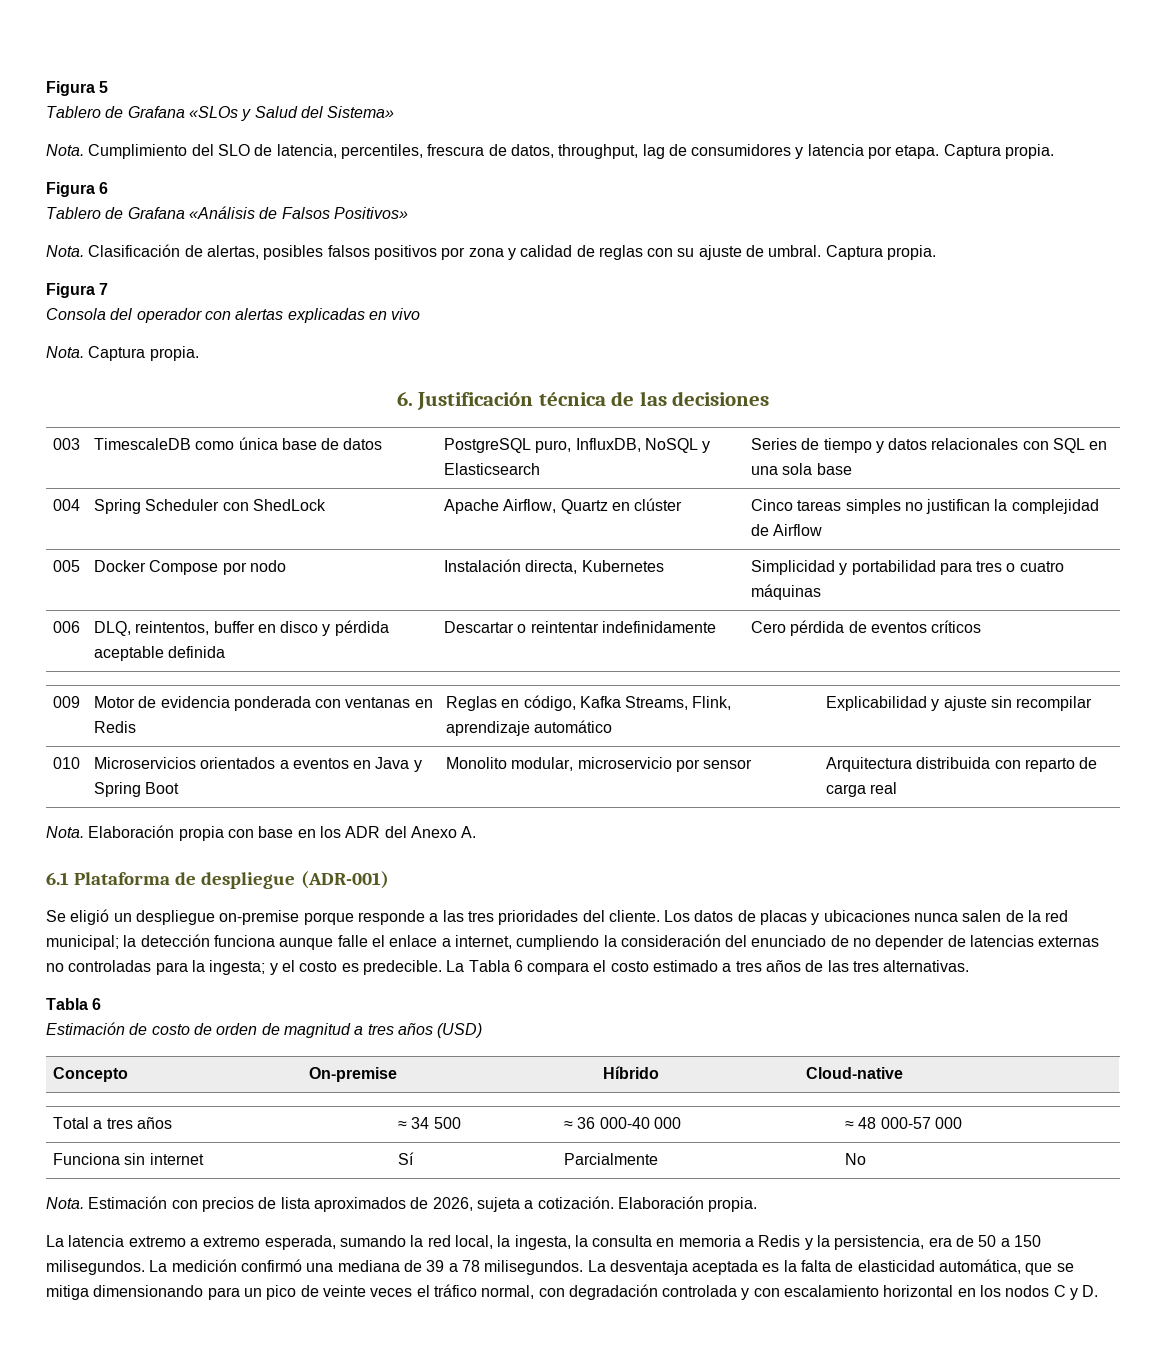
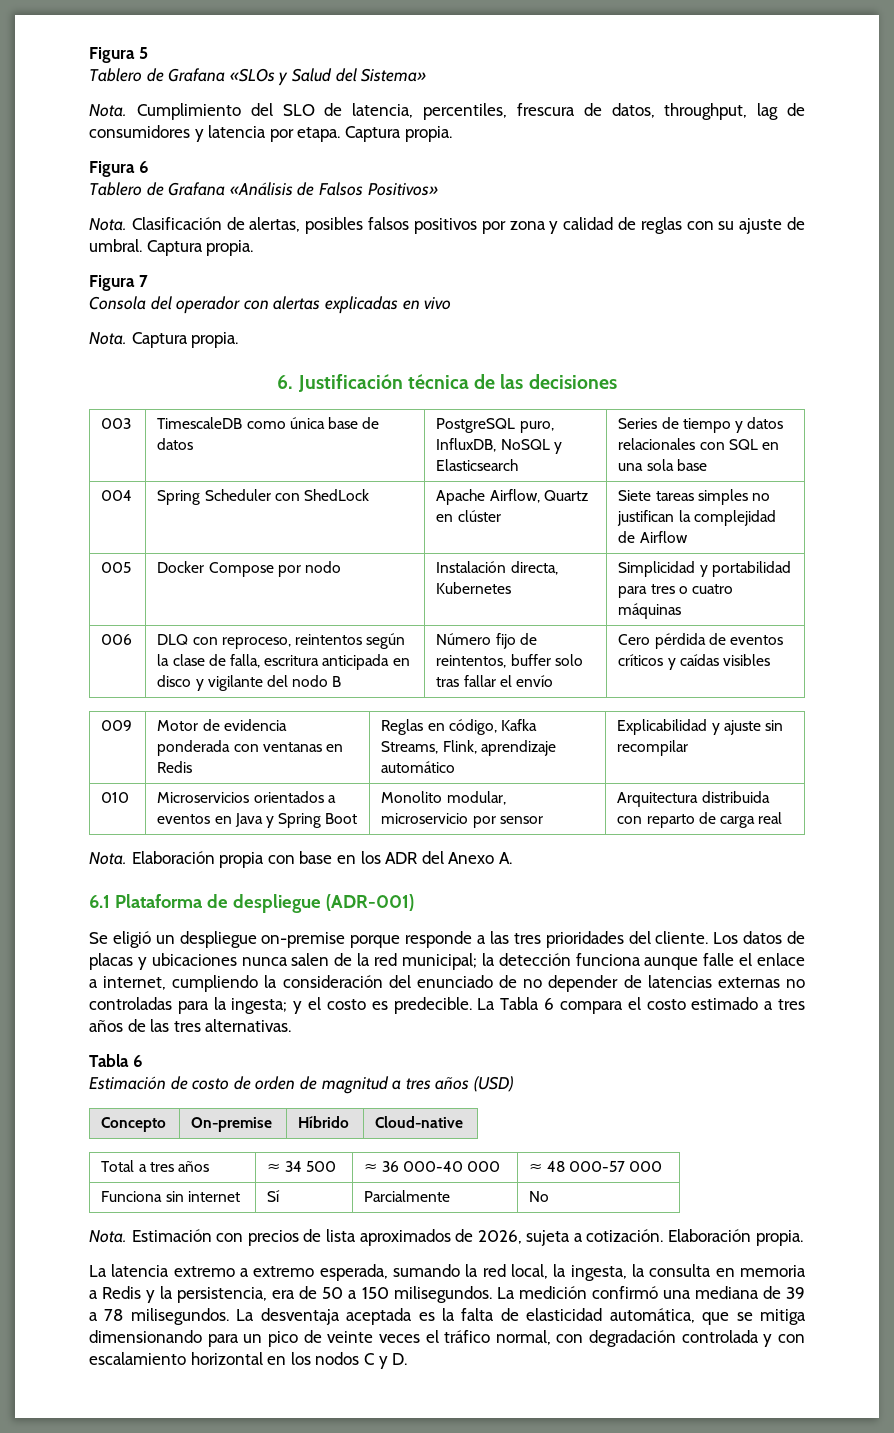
[750,499,793,511] Cinco -> [618,490,652,501] Siete
[93,620,389,636] [93,646,226,661] [443,621,716,633] DLQ, reintentos, buffer en disco y pérdida aceptable definida | Descartar o reintentar indefinidamente -> [157,633,406,649] [157,654,410,670] [157,675,342,691] [436,633,537,649] [436,654,583,668] [436,675,553,687] DLQ con reproceso, reintentos según la clase de falla, escritura anticipada en disco y vigilante del nodo B | Número fijo de reintentos, buffer solo tras fallar el envío
(982, 626) none -> [667,654,770,670] y caídas visibles

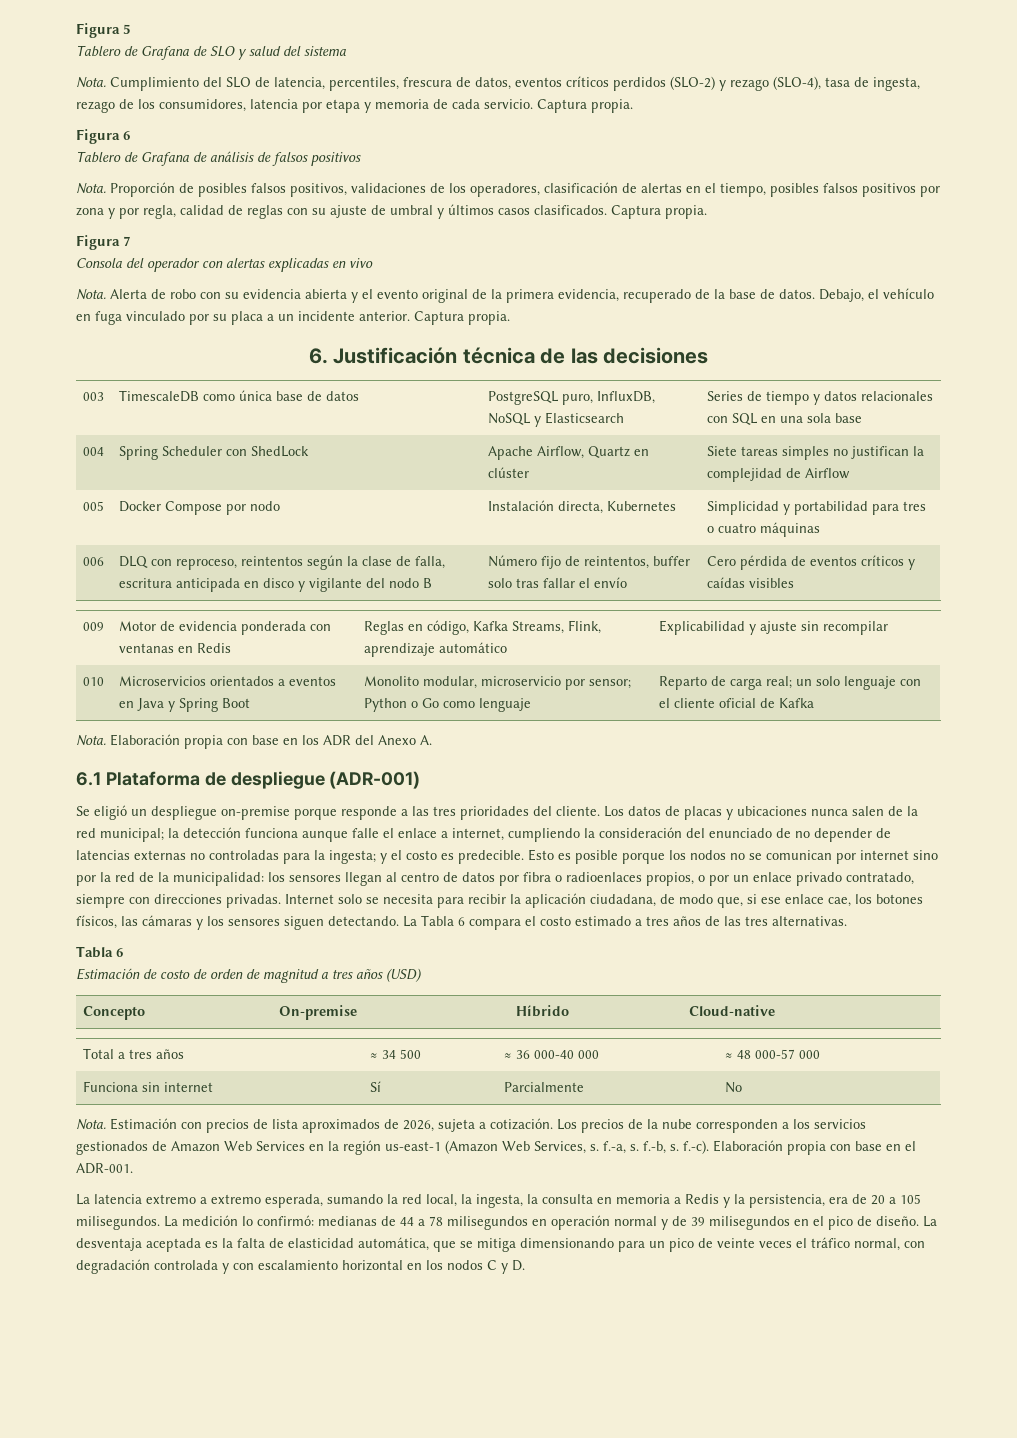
[229,68,427,86] «SLOs y Salud del Sistema» -> [193,46,346,60] de SLO y salud del sistema
[664,103,805,120] [89,125,341,142] throughput, lag de consumidores y latencia por etapa. -> [515,76,920,91] [76,99,533,113] eventos críticos perdidos (SLO-2) y rezago (SLO-4), tasa de ingesta, rezago de los consumidores, latencia por etapa y memoria de cada servicio.
[229,182,438,196] [89,217,301,232] «Análisis de Falsos Positivos» // Nota. Clasificación de alertas, -> [193,151,361,166] [76,182,766,197] de análisis de falsos positivos // Nota. Proporción de posibles falsos positivos, validaciones de los operadores, clasificación de alertas en el tiempo,
(559, 227) none -> [119,205,176,219] por regla,
[89,239,142,252] umbral. -> [390,204,607,219] umbral y últimos casos clasificados.
(127, 338) none -> [110,288,934,303] [76,311,410,325] Alerta de robo con su evidencia abierta y el evento original de la primera evidencia, recuperado de la base de datos. Debajo, el vehículo en fuga vinculado por su placa a un incidente anterior.
[499,816,543,824] [617,791,770,807] [617,812,783,828] sensor | Arquitectura distribuida con reparto de carga real -> [589,679,632,689] [364,698,532,712] [659,676,922,690] [659,698,815,708] sensor; Python o Go como lenguaje | Reparto de carga real; un solo lenguaje con el cliente oficial de Kafka
(472, 1005) none -> [528,849,938,864] [76,872,914,886] [76,893,923,908] [76,915,399,930] Esto es posible porque los nodos no se comunican por internet sino por la red de la municipalidad: los sensores llegan al centro de datos por fibra o radioenlaces propios, o por un enlace privado contratado, siempre con direcciones privadas. Internet solo se necesita para recibir la aplicación ciudadana, de modo que, si ese enlace cae, los botones físicos, las cámaras y los sensores siguen detectando.
[668,1229,803,1246] Elaboración propia. -> [557,1119,866,1133] [76,1140,916,1155] [76,1163,133,1174] Los precios de la nube corresponden a los servicios gestionados de Amazon Web Services en la región us-east-1 (Amazon Web Services, s. f.-a, s. f.-b, s. f.-c). Elaboración propia con base en el ADR-001.
[322,1286,805,1303] [89,1308,229,1325] 50 a 150 milisegundos. La medición confirmó una mediana de 39 a 78 milisegundos. -> [871,1194,921,1205] [76,1215,919,1230] 20 a 105 milisegundos. La medición lo confirmó: medianas de 44 a 78 milisegundos en operación normal y de 39 milisegundos en el pico de diseño.

